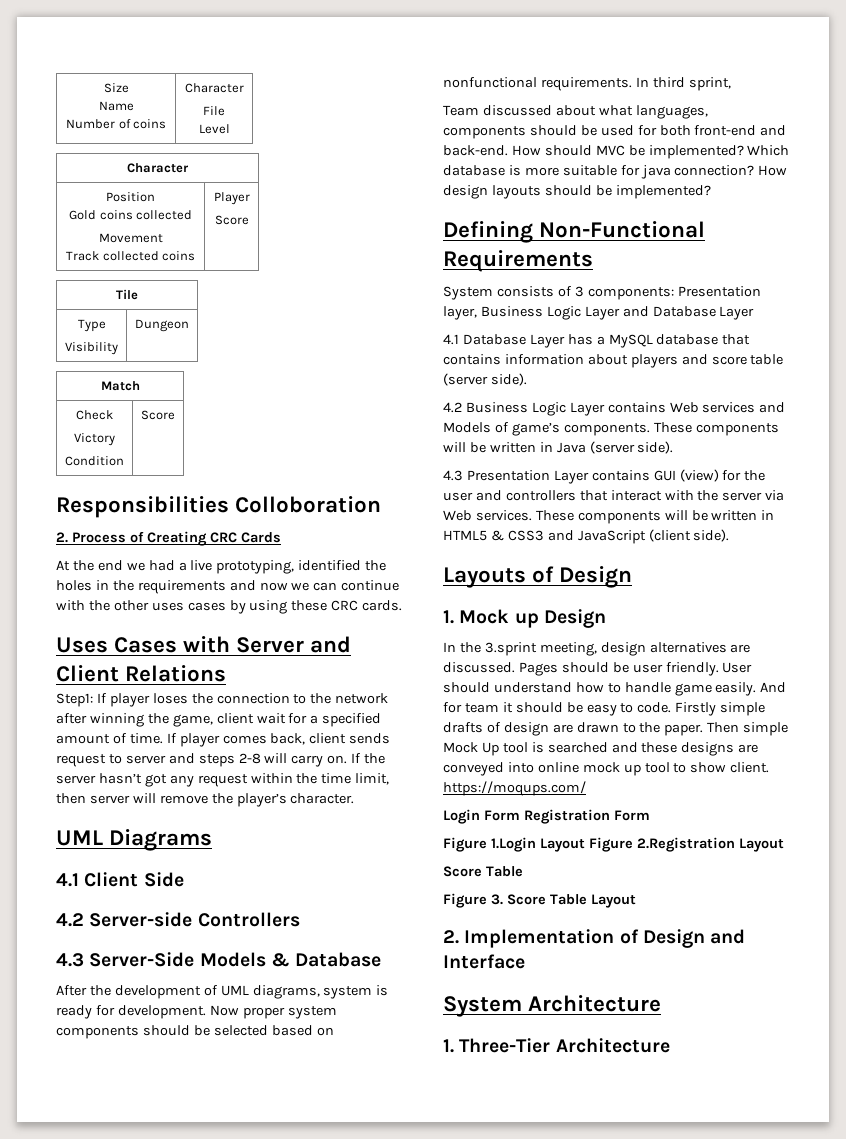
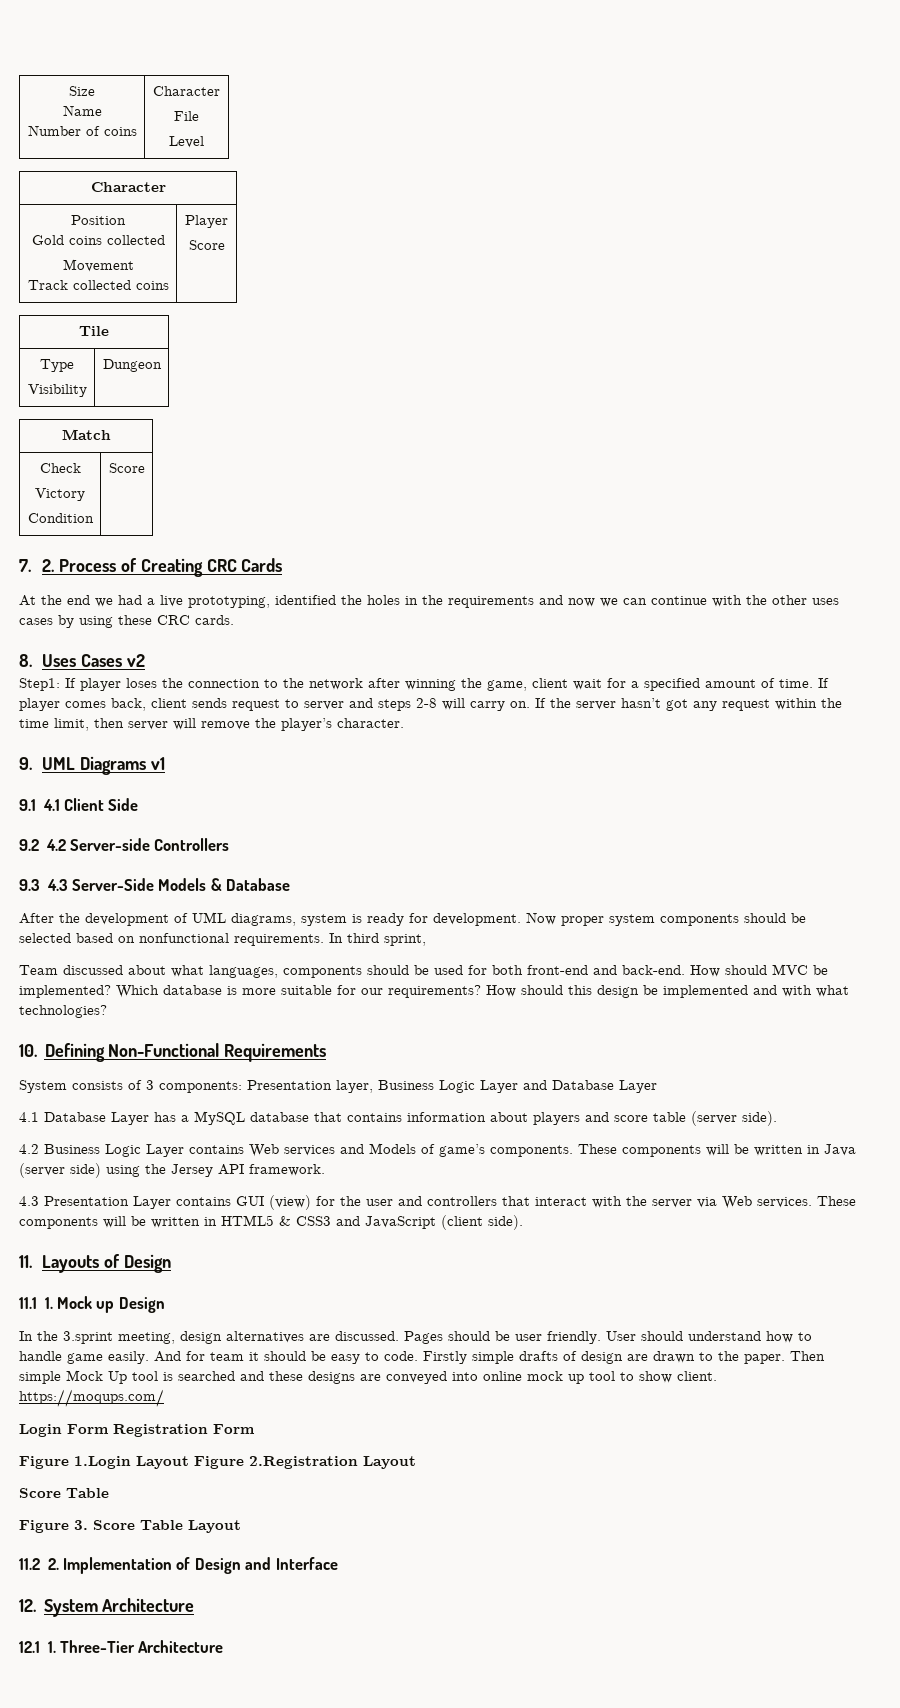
[56,496,382,518] Responsibilities Colloboration // -> [19,559,31,572] 7.
(403, 605) none -> [19,654,32,667] 8.
[183,636,352,653] [56,665,227,682] with Server and Client Relations -> [126,654,145,667] v2
(355, 798) none -> [19,757,32,770] 9.
(213, 840) // -> [150,757,165,770] [19,799,36,811] v1 // 9.1
(184, 879) none -> [19,839,39,851] 9.2
(300, 919) none -> [19,879,40,891] 9.3
[640,165,788,179] [443,185,711,199] java connection? How design layouts should be implemented? // -> [361,985,849,998] [19,1005,107,1018] [19,1044,37,1057] our requirements? How should this design be implemented and with what technologies? // 10.
[637,441,674,454] side). -> [70,1163,325,1178] side) using the Jersey API framework.
(730, 535) none -> [19,1255,32,1268] 11.
(633, 577) none -> [19,1297,37,1309] 11.1
(636, 901) none -> [19,1558,40,1570] 11.2
(525, 961) none -> [19,1599,36,1612] 12.
(662, 1003) none -> [19,1641,40,1653] 12.1

